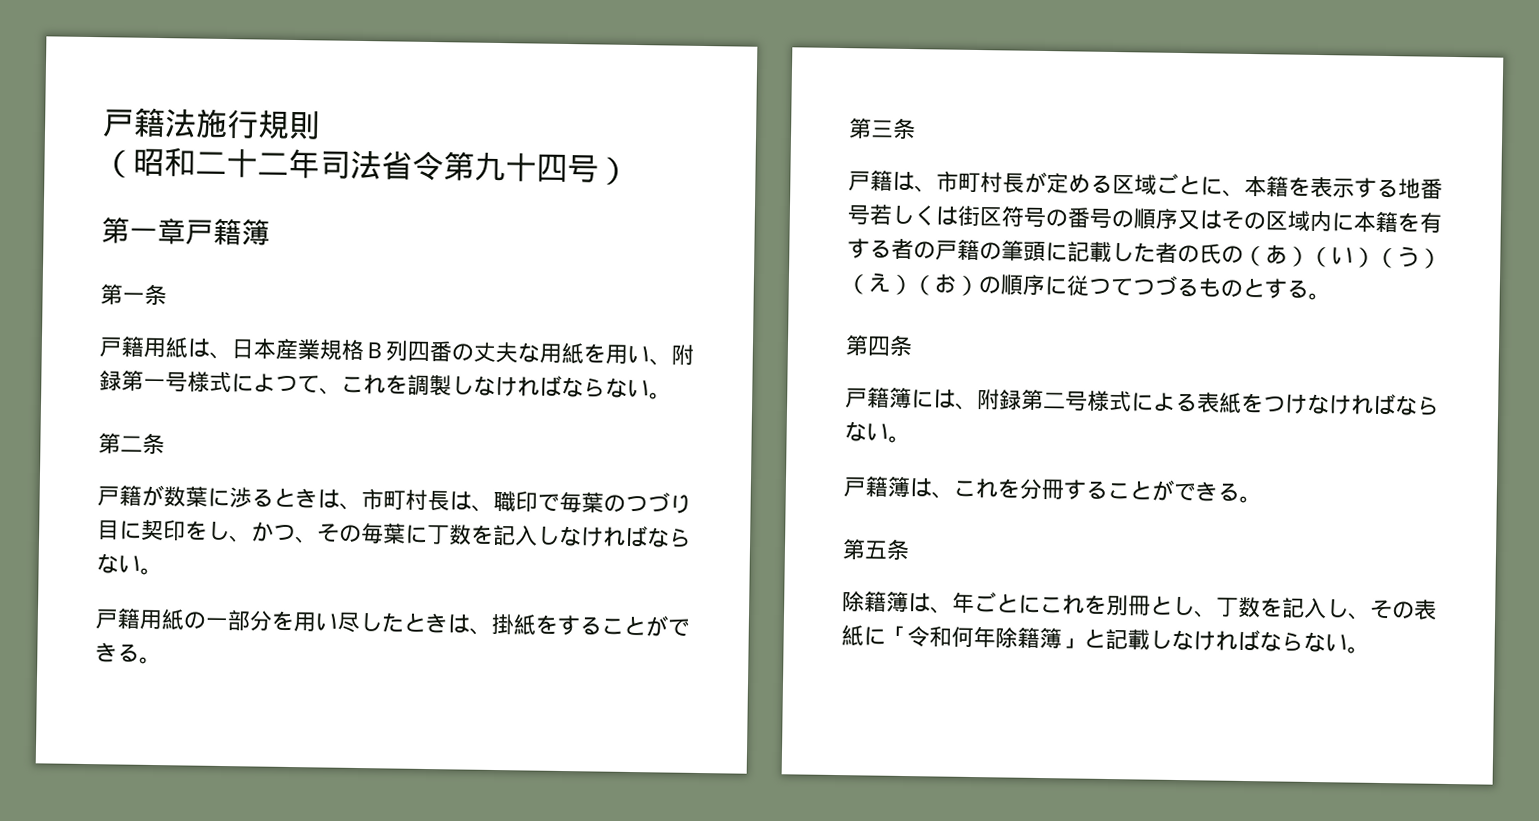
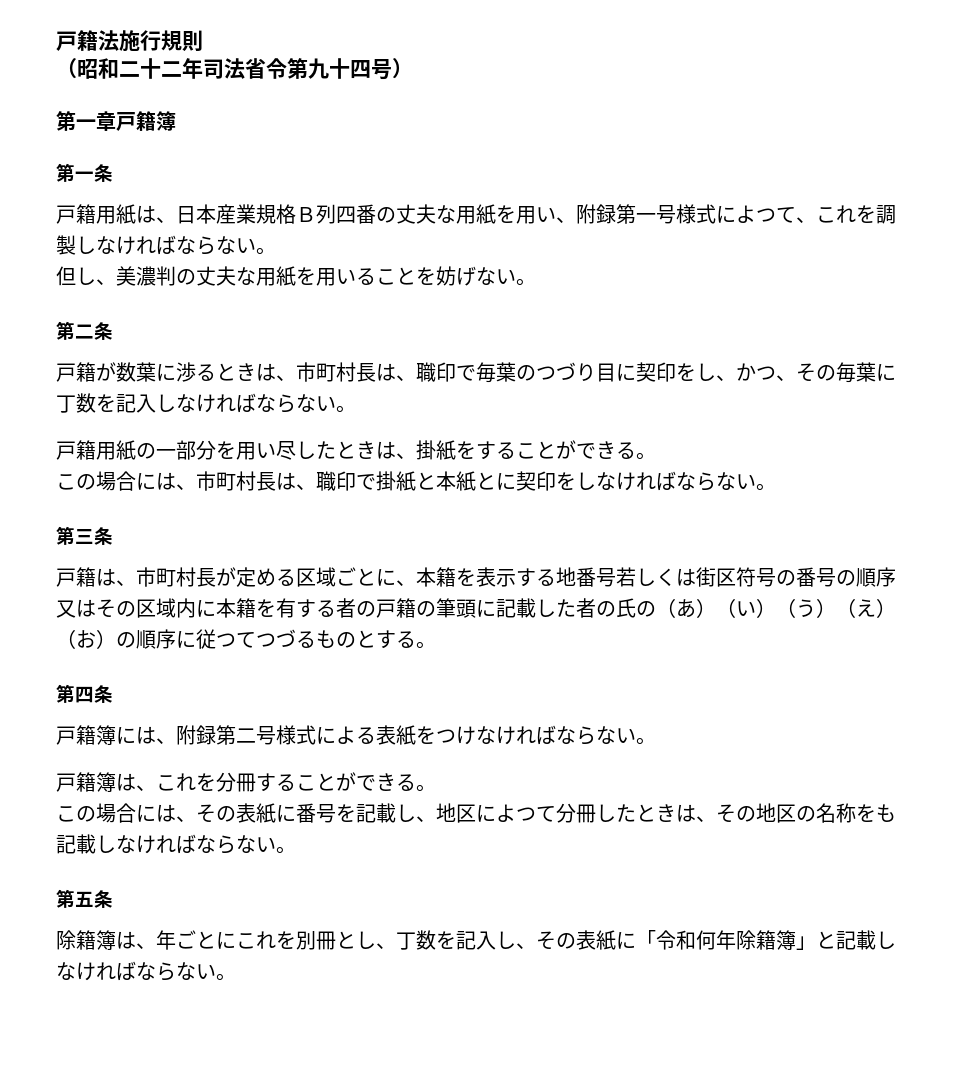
(672, 396) none -> [56,266,536,287] // 但し、美濃判の丈夫な用紙を用いることを妨げない。
(162, 660) none -> [56,471,776,492] // この場合には、市町村長は、職印で掛紙と本紙とに契印をしなければならない。
(1262, 499) none -> [56,803,896,824] [56,834,296,854] // この場合には、その表紙に番号を記載し、地区によつて分冊したときは、その地区の名称をも記載しなければならない。

